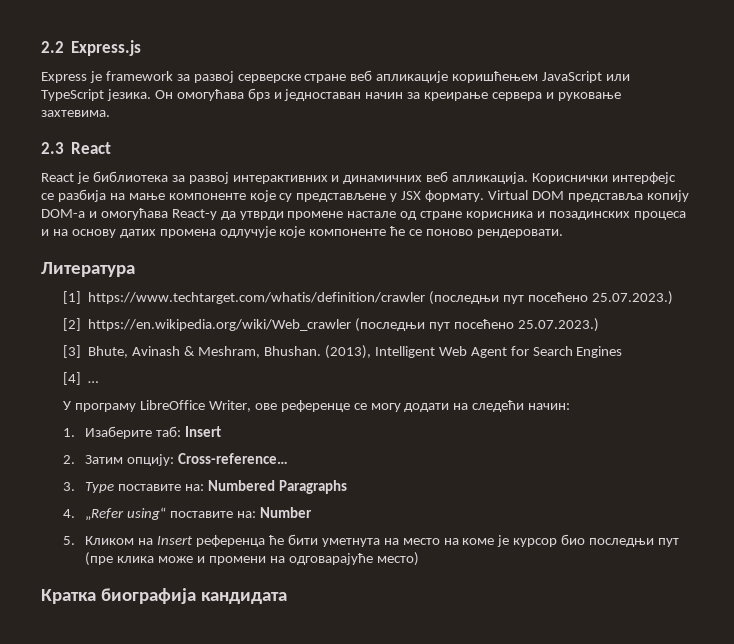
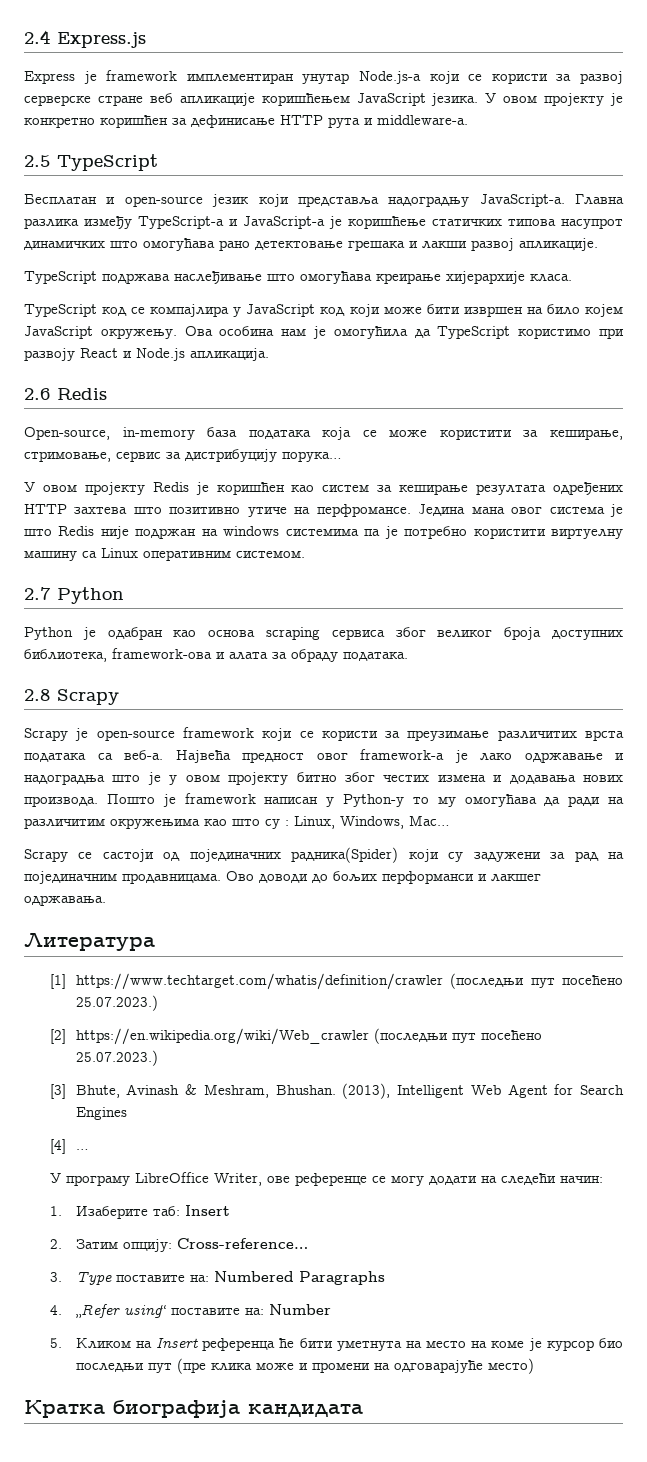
[41,41,64,53] 2.2 -> [24,30,50,44] 2.4
(173, 76) none -> [186,71,548,84] имплементиран унутар Node.js-а који се користи
[606,74,631,81] [41,88,621,101] [41,110,110,117] [41,142,112,154] [41,171,677,184] [41,189,689,202] [41,208,686,220] [41,226,564,238] или TypeScript језика. Он омогућава брз и једноставан начин за креирање сервера и руковање захтевима. // 2.3 React // React је библиотека за развој интерактивних и динамичних веб апликација. Кориснички интерфејс се разбија на мање компоненте које су представљене у JSX формату. Virtual DOM представља копију DOM-а и омогућава React-у да утврди промене настале од стране корисника и позадинских процеса и на основу датих промена одлучује које компоненте ће се поново рендеровати. -> [431,93,623,106] [24,115,468,128] [24,154,159,171] [24,194,624,207] [24,216,623,229] [24,238,598,251] [24,271,572,284] [24,304,624,317] [24,326,624,339] [24,348,269,361] [24,388,108,400] [24,427,623,440] [24,449,342,462] [24,482,624,495] [24,504,623,517] [24,526,623,539] [24,548,305,561] [24,587,125,604] [24,627,623,640] [24,648,408,662] [24,689,120,705] [24,727,624,741] [24,749,624,763] [24,772,624,785] [24,793,624,807] [24,815,450,829] [24,847,624,863] [24,871,541,884] [24,895,106,906] језика. У овом пројекту је конкретно коришћен за дефинисање HTTP рута и middleware-a. // 2.5 TypeScript // Бесплатан и open-source језик који представља надоградњу JavaScript-а. Главна разлика између TypeScript-а и JavaScript-а је коришћење статичких типова насупрот динамичких што омогућава рано детектовање грешака и лакши развој апликације. // TypeScript подржава наслеђивање што омогућава креирање хијерархије класа. // TypeScript код се компајлира у JavaScript код који може бити извршен на било којем JavaScript окружењу. Ова особина нам је омогућила да TypeScript користимо при развоју React и Node.js апликација. // 2.6 Redis // Open-source, in-memory база података која се може користити за кеширање, стримовање, сервис за дистрибуцију порука… // У овом пројекту Redis је коришћен као систем за кеширање резултата одређених HTTP захтева што позитивно утиче на перфромансе. Једина мана овог система је што Redis није подржан на windows системима па је потребно користити виртуелну машину са Linux оперативним системом. // 2.7 Python // Python је одабран као основа scraping сервиса због великог броја доступних библиотека, framework-ова и алата за обраду података. // 2.8 Scrapy // Scrapy је open-source framework који се користи за преузимање различитих врста података са веб-а. Највећа предност овог framework-а је лако одржавање и надоградња што је у овом пројекту битно због честих измена и додавања нових производа. Пошто је framework написан у Python-у то му омогућава да ради на различитим окружењима као што су : Linux, Windows, Mac… // Scrapy се састоји од појединачних радника(Spider) који су задужени за рад на појединачним продавницама. Ово доводи до бољих перформанси и лакшег одржавања.

